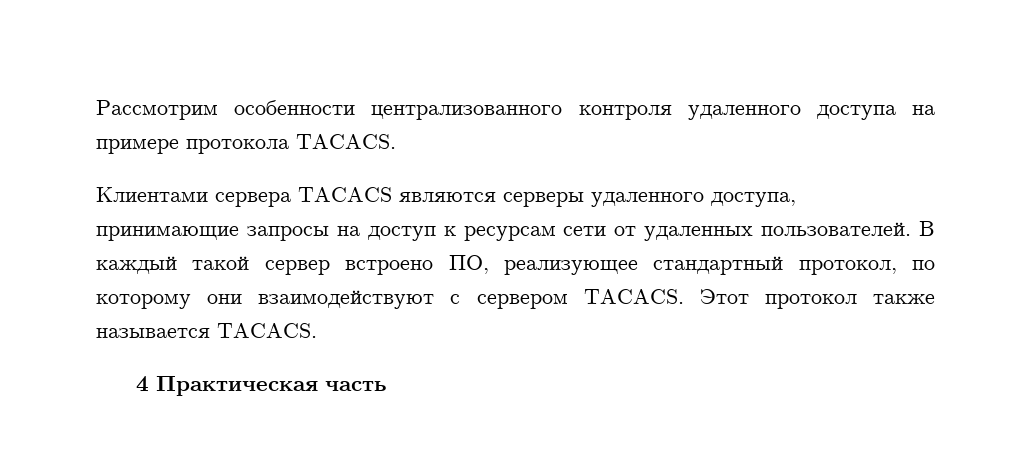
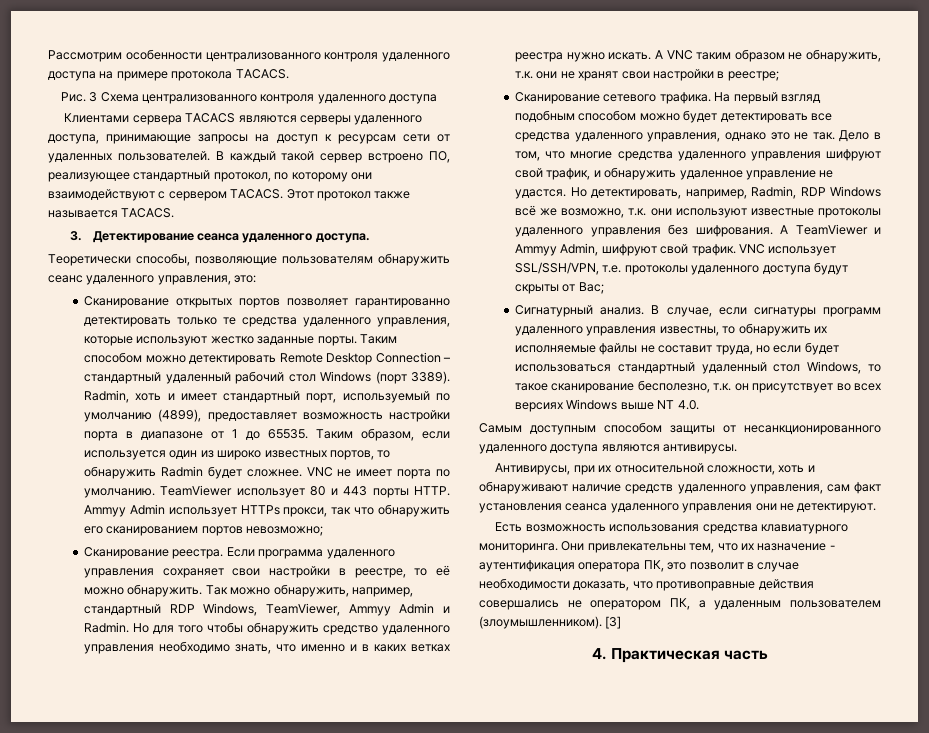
(396, 141) none -> [60,92,438,104] // Рис. 3 Схема централизованного контроля удаленного доступа
[135,376,149,392] 4 -> [70,231,370,243] [48,253,450,266] [48,275,257,285] [84,296,450,308] [84,317,450,327] [84,334,397,346] [84,352,451,365] [84,371,451,384] [84,390,451,403] [84,409,450,422] [84,428,450,441] [84,450,391,460] [84,466,450,479] [84,485,450,498] [84,504,450,517] [84,526,324,536] [84,547,395,559] [84,565,450,578] [84,584,413,597] [84,603,450,616] [84,622,450,635] [84,641,450,654] [515,49,881,62] [515,69,779,81] [515,92,821,104] [515,110,832,123] [515,130,881,142] [515,149,881,161] [515,167,834,180] [515,186,882,199] [515,205,881,218] [515,224,882,237] [515,243,837,256] [515,262,848,275] [515,282,604,294] [515,305,881,317] [515,323,827,336] [515,342,839,355] [515,361,881,374] [515,380,881,393] [515,399,699,412] [479,422,881,435] [479,444,738,454] [495,463,815,475] [479,481,881,494] [479,503,877,513] [495,522,848,534] [479,541,835,553] [479,560,800,572] [479,578,814,591] [479,598,881,610] [479,616,622,629] [592,648,607,660] 3. Детектирование сеанса удаленного доступа. // Теоретически способы, позволяющие пользователям обнаружить сеанс удаленного управления, это: // Сканирование открытых портов позволяет гарантированно детектировать только те средства удаленного управления, которые используют жестко заданные порты. Таким способом можно детектировать Remote Desktop Connection – стандартный удаленный рабочий стол Windows (порт 3389). Radmin, хоть и имеет стандартный порт, используемый по умолчанию (4899), предоставляет возможность настройки порта в диапазоне от 1 до 65535. Таким образом, если используется один из широко известных портов, то обнаружить Radmin будет сложнее. VNC не имеет порта по умолчанию. TeamViewer использует 80 и 443 порты HTTP. Ammyy Admin использует HTTPs прокси, так что обнаружить его сканированием портов невозможно; // Сканирование реестра. Если программа удаленного управления сохраняет свои настройки в реестре, то её можно обнаружить. Так можно обнаружить, например, стандартный RDP Windows, TeamViewer, Ammyy Admin и Radmin. Но для того чтобы обнаружить средство удаленного управления необходимо знать, что именно и в каких ветках реестра нужно искать. А VNC таким образом не обнаружить, т.к. они не хранят свои настройки в реестре; // Сканирование сетевого трафика. На первый взгляд подобным способом можно будет детектировать все средства удаленного управления, однако это не так. Дело в том, что многие средства удаленного управления шифруют свой трафик, и обнаружить удаленное управление не удастся. Но детектировать, например, Radmin, RDP Windows всё же возможно, т.к. они используют известные протоколы удаленного управления без шифрования. А TeamViewer и Ammyy Admin, шифруют свой трафик. VNC использует SSL/SSH/VPN, т.е. протоколы удаленного доступа будут скрыты от Вас; // Сигнатурный анализ. В случае, если сигнатуры программ удаленного управления известны, то обнаружить их исполняемые файлы не составит труда, но если будет использоваться стандартный удаленный стол Windows, то такое сканирование бесполезно, т.к. он присутствует во всех версиях Windows выше NT 4.0. // Самым доступным способом защиты от несанкционированного удаленного доступа являются антивирусы. // Антивирусы, при их относительной сложности, хоть и обнаруживают наличие средств удаленного управления, сам факт установления сеанса удаленного управления они не детектируют. // Есть возможность использования средства клавиатурного мониторинга. Они привлекательны тем, что их назначение - аутентификация оператора ПК, это позволит в случае необходимости доказать, что противоправные действия совершались не оператором ПК, а удаленным пользователем (злоумышленником). [3] // 4.

